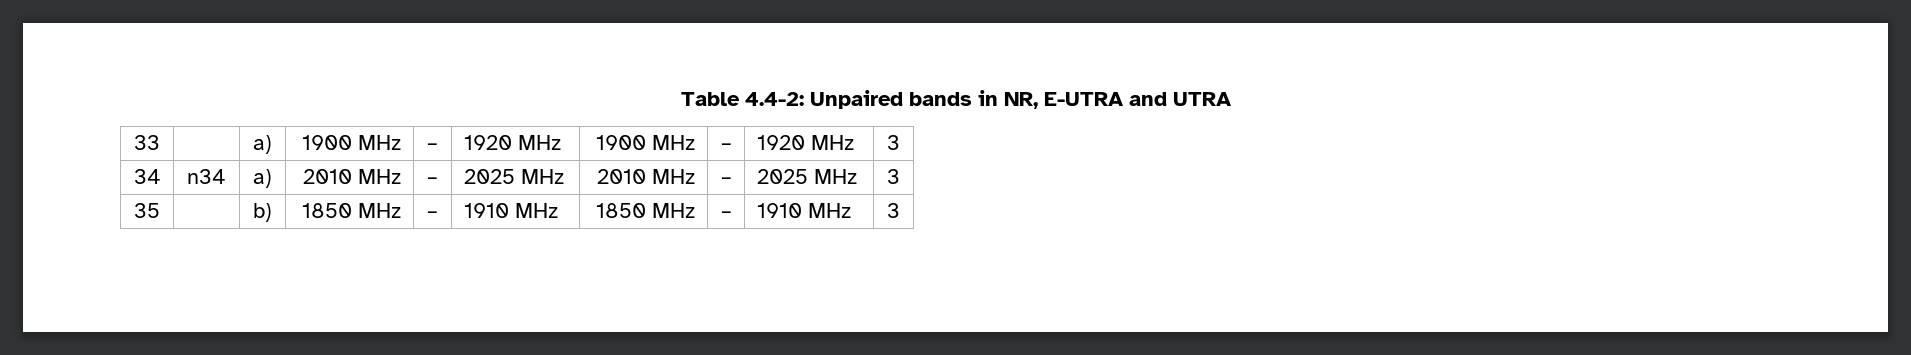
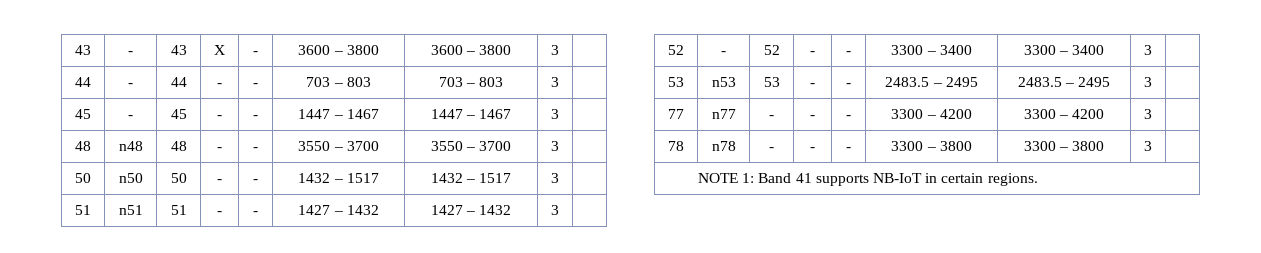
[680,90,1232,109] [134,135,160,150] [253,135,272,154] [302,135,402,150] [427,143,438,150] [463,135,561,150] [596,135,696,150] [720,143,732,150] [756,135,854,150] [887,135,900,150] [133,169,161,184] [187,169,226,184] [253,169,272,188] [303,169,402,184] [427,177,438,184] [463,169,564,184] [597,169,696,184] [720,177,732,184] [756,169,857,184] [887,169,900,184] [134,203,160,218] [253,203,272,222] [302,203,402,218] [427,211,438,218] [463,203,558,218] [596,203,696,218] [720,211,732,218] [756,203,851,218] [887,203,900,218] Table 4.4-2: Unpaired bands in NR, E-UTRA and UTRA // 33 | | a) | 1900 MHz | – | 1920 MHz | 1900 MHz | – | 1920 MHz | 3 // 34 | n34 | a) | 2010 MHz | – | 2025 MHz | 2010 MHz | – | 2025 MHz | 3 // 35 | | b) | 1850 MHz | – | 1910 MHz | 1850 MHz | – | 1910 MHz | 3 -> [75,45,91,55] [128,51,133,55] [170,45,187,55] [214,45,225,55] [253,51,258,55] [298,45,379,55] [430,45,512,55] [551,45,559,55] [75,77,91,87] [128,83,133,87] [170,77,187,87] [217,83,222,87] [253,83,258,87] [306,77,371,87] [438,77,504,87] [551,77,559,87] [75,109,91,119] [128,115,133,119] [170,109,187,119] [217,115,222,119] [253,115,258,119] [298,109,379,119] [430,109,512,119] [551,109,559,119] [75,141,91,151] [118,141,143,151] [170,141,187,151] [217,147,222,151] [253,147,258,151] [298,141,379,151] [430,141,512,151] [551,141,559,151] [75,173,91,183] [118,173,143,183] [170,173,187,183] [217,179,222,183] [253,179,258,183] [298,173,379,183] [430,173,512,183] [551,173,559,183] [75,205,91,215] [118,205,143,215] [170,205,187,215] [217,211,222,215] [253,211,258,215] [298,205,379,215] [430,205,512,215] [551,205,559,215] [668,45,684,55] [721,51,726,55] [763,45,780,55] [810,51,815,55] [846,51,851,55] [891,45,972,55] [1023,45,1105,55] [1144,45,1152,55] [668,77,684,87] [711,77,736,87] [763,77,780,87] [810,83,815,87] [846,83,851,87] [885,77,978,87] [1017,77,1111,87] [1144,77,1152,87] [668,109,684,119] [711,109,736,119] [769,115,774,119] [810,115,815,119] [846,115,851,119] [891,109,972,119] [1023,109,1105,119] [1144,109,1152,119] [668,141,684,151] [711,141,736,151] [769,147,774,151] [810,147,815,151] [846,147,851,151] [891,141,972,151] [1023,141,1105,151] [1144,141,1152,151] [698,173,1038,186] 43 | - | 43 | X | - | 3600 – 3800 | 3600 – 3800 | 3 | // 44 | - | 44 | - | - | 703 – 803 | 703 – 803 | 3 | // 45 | - | 45 | - | - | 1447 – 1467 | 1447 – 1467 | 3 | // 48 | n48 | 48 | - | - | 3550 – 3700 | 3550 – 3700 | 3 | // 50 | n50 | 50 | - | - | 1432 – 1517 | 1432 – 1517 | 3 | // 51 | n51 | 51 | - | - | 1427 – 1432 | 1427 – 1432 | 3 | // 52 | - | 52 | - | - | 3300 – 3400 | 3300 – 3400 | 3 | // 53 | n53 | 53 | - | - | 2483.5 – 2495 | 2483.5 – 2495 | 3 | // 77 | n77 | - | - | - | 3300 – 4200 | 3300 – 4200 | 3 | // 78 | n78 | - | - | - | 3300 – 3800 | 3300 – 3800 | 3 | // NOTE 1: Band 41 supports NB-IoT in certain regions.

